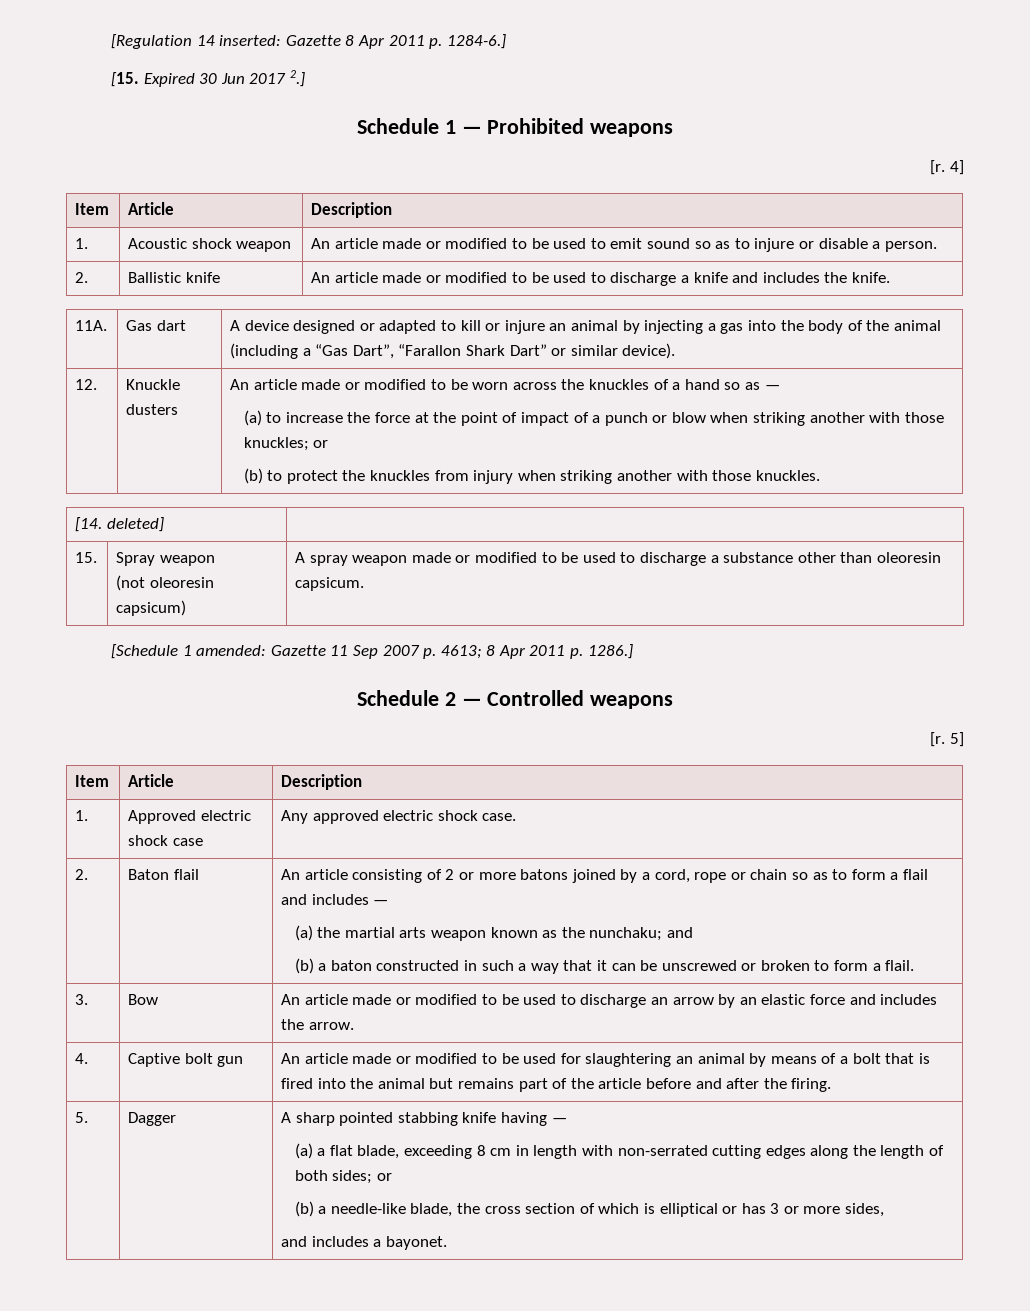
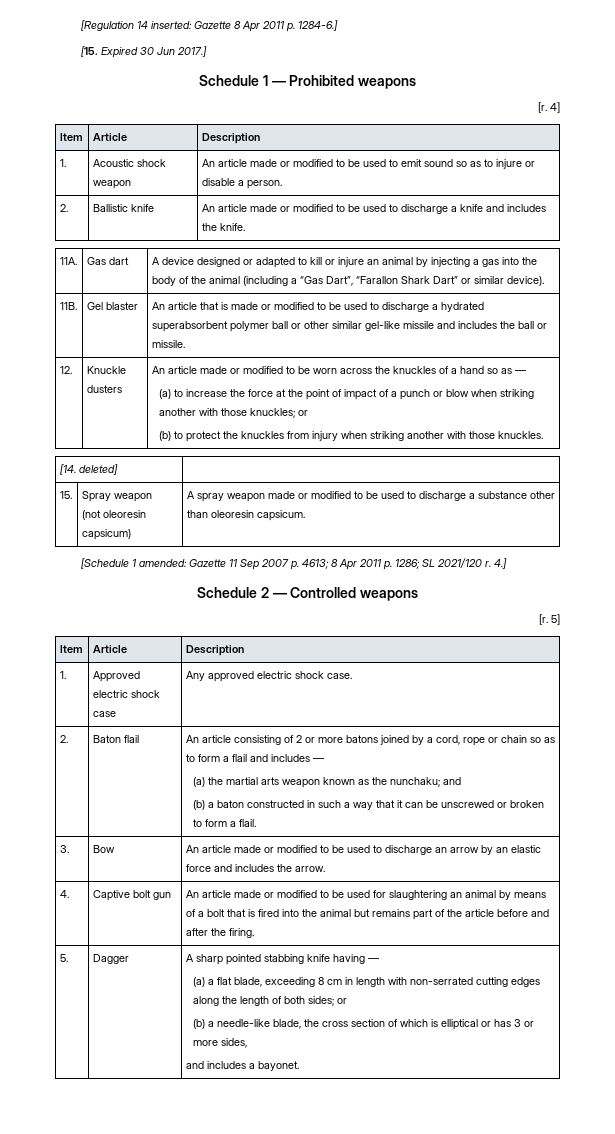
[249,70,305,87] 2017 2.] -> [177,46,208,57] 2017.]
(676, 351) none -> [59,302,77,310] [86,302,138,310] [151,302,484,312] [151,321,547,332] [151,340,185,348] // 11B. | Gel blaster | An article that is made or modified to be used to discharge a hydrated superabsorbent polymer ball or other similar gel-like missile and includes the ball or missile.
[587,644,633,659] 1286.] -> [395,558,508,569] 1286; SL 2021/120 r. 4.]

